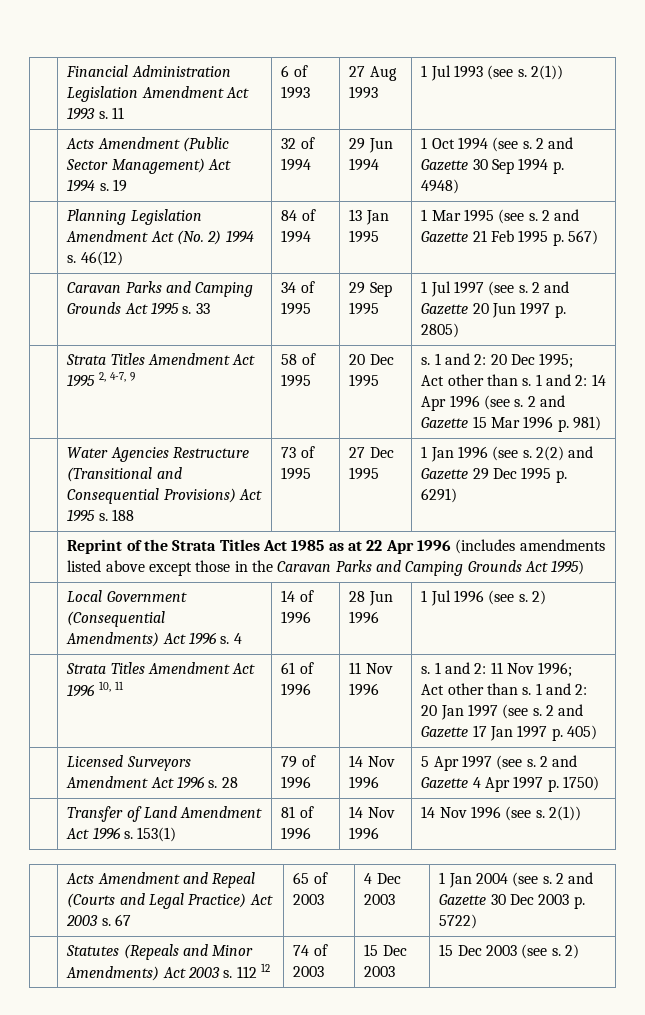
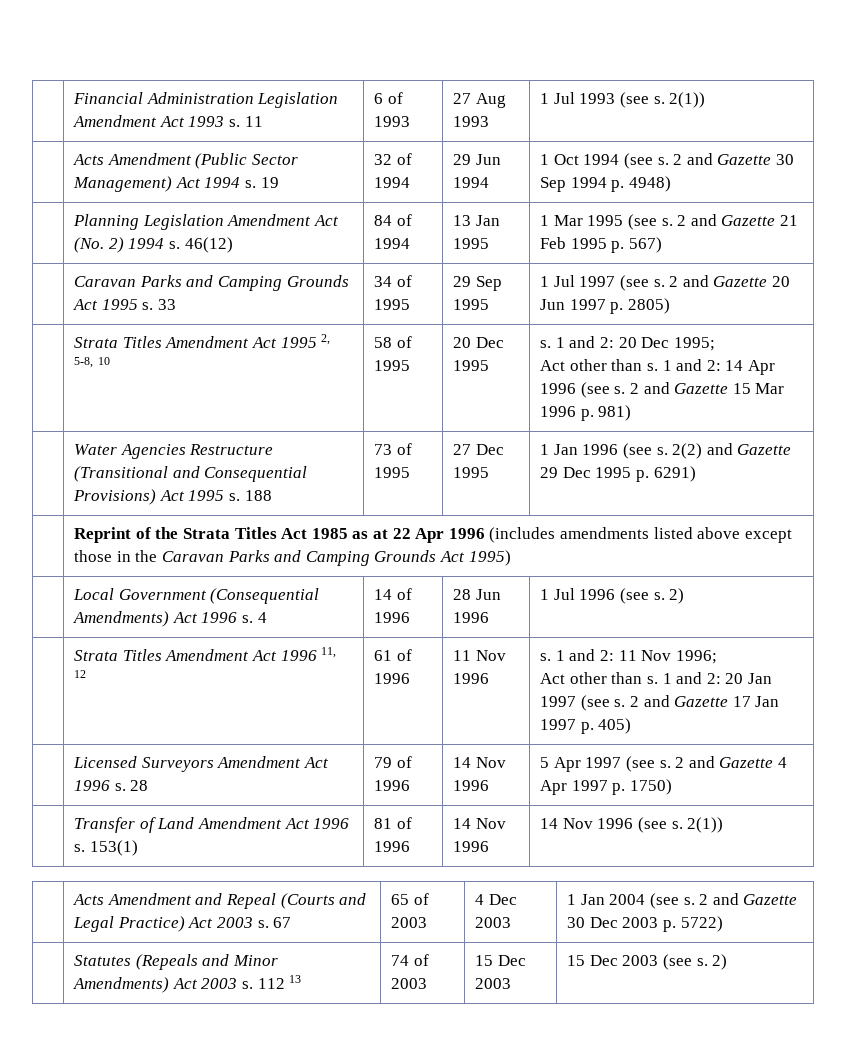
[110,372,136,382] 4-7, 9 -> [74,357,110,368] 5-8, 10
[98,681,125,692] 10, 11 -> [321,647,337,658] [74,670,87,678] 11, 12
[260,963,270,972] 12 -> [289,975,302,983] 13

